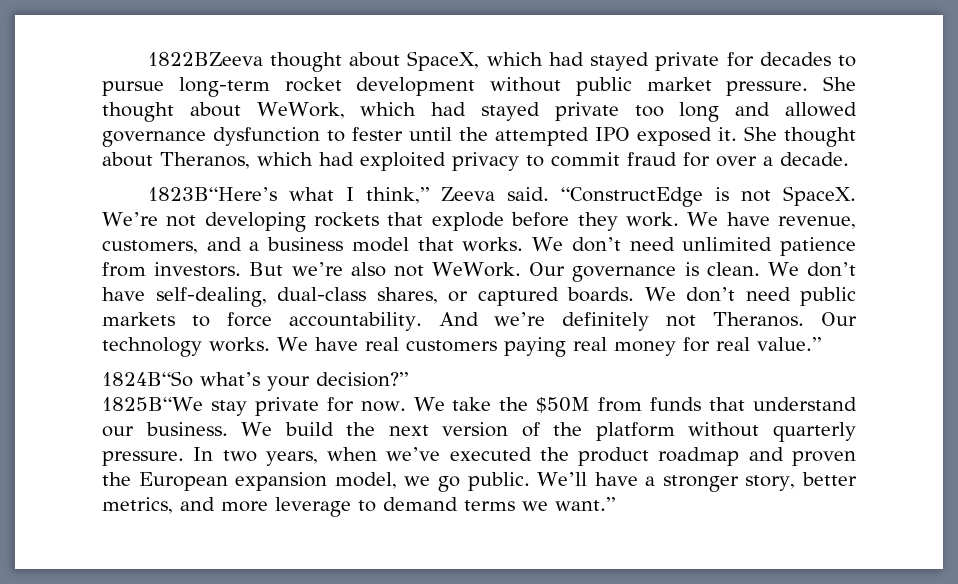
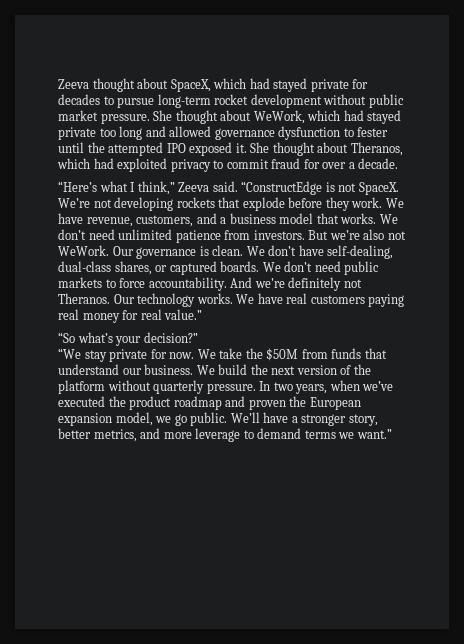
[147,52,263,66] 1822BZeeva -> [58,79,89,89] Zeeva
[147,187,277,201] 1823B“Here’s -> [58,181,97,192] “Here’s
[102,371,193,387] 1824B“So -> [58,332,75,343] “So
[102,397,203,411] 1825B“We -> [58,348,81,359] “We

